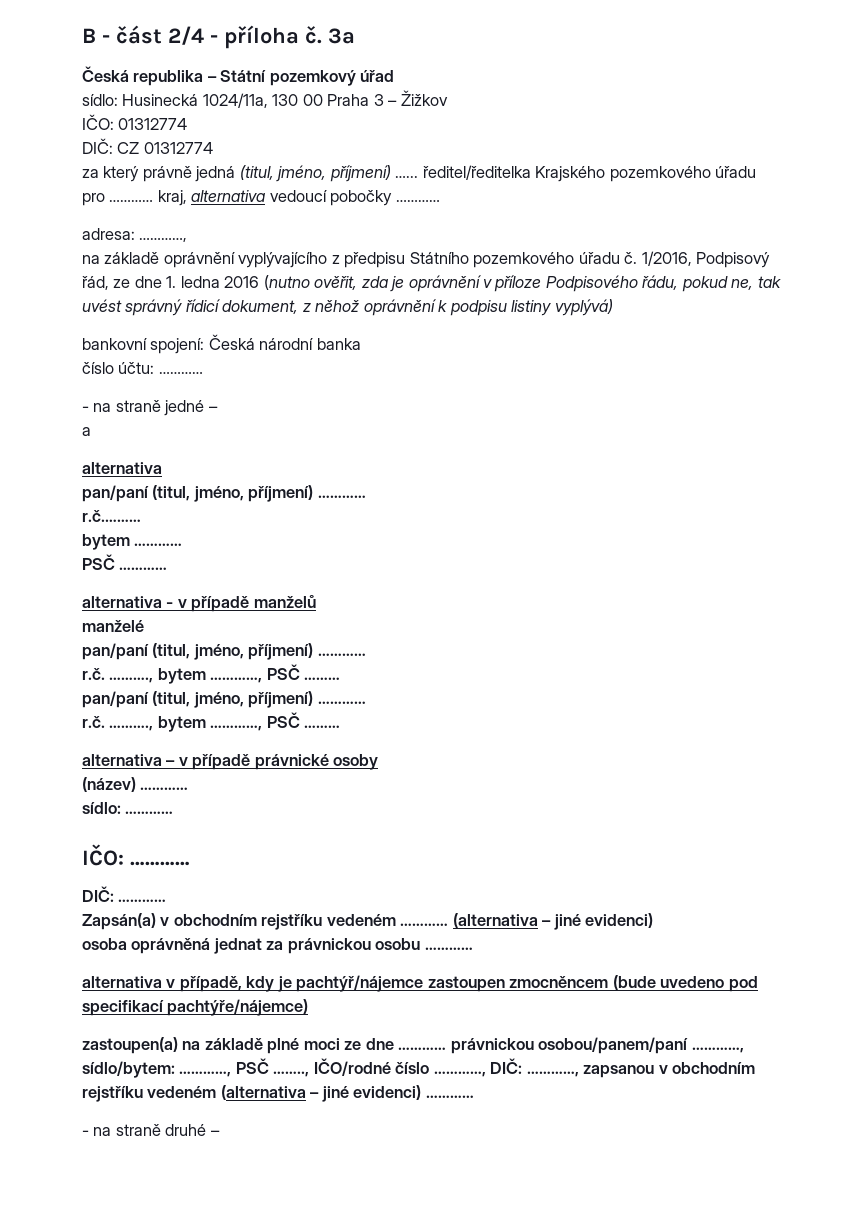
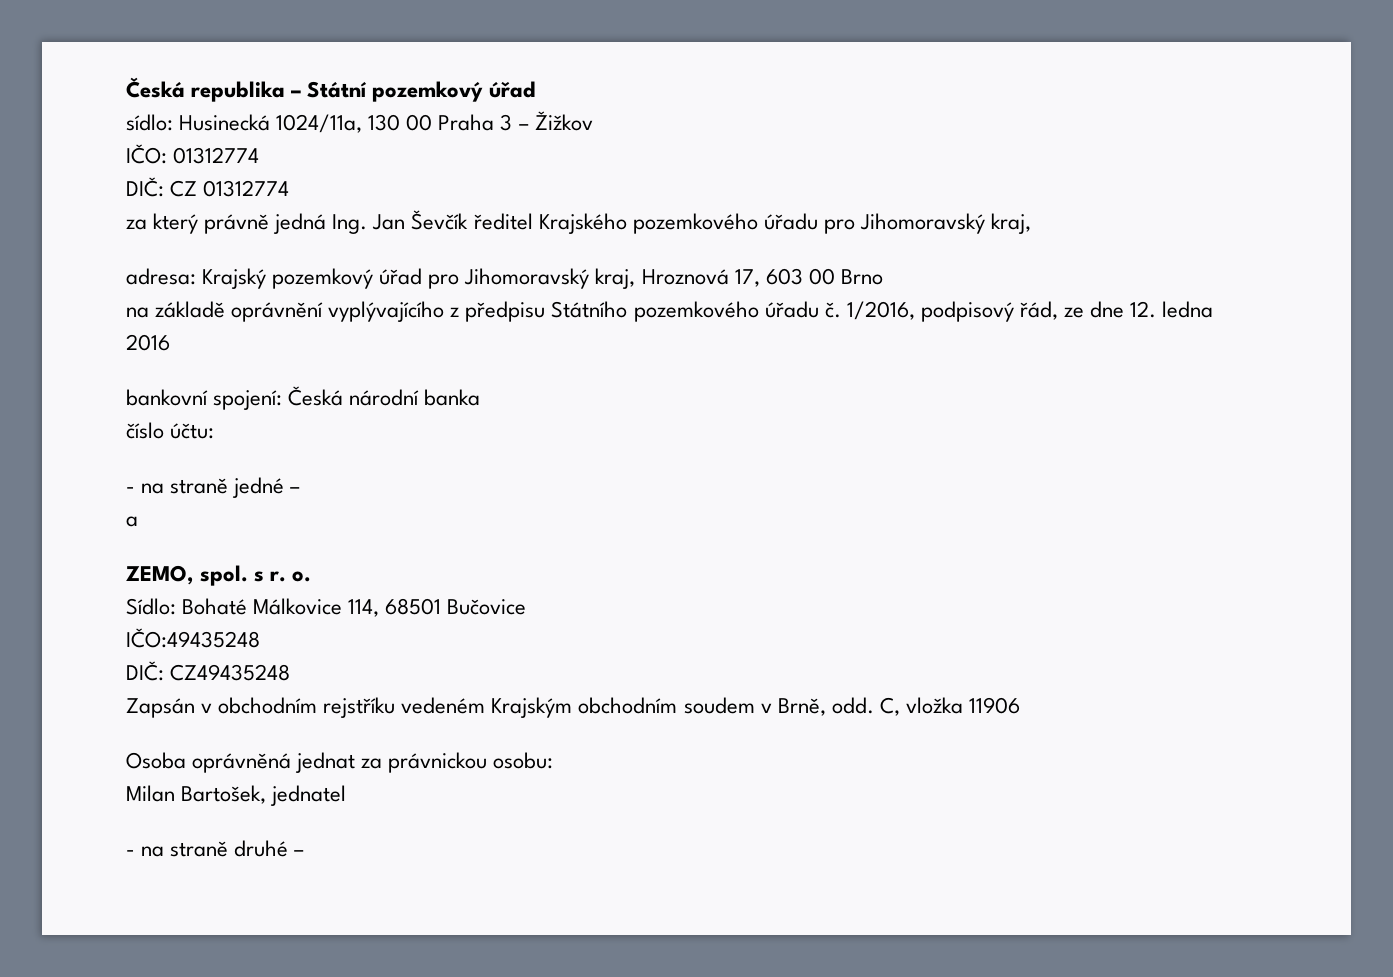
[82,25,355,49] B - část 2/4 - příloha č. 3a // -> (126, 87) none
[239,165,531,182] (titul, jméno, příjmení) …... ředitel/ředitelka -> [332,210,533,234] Ing. Jan Ševčík ředitel
[109,190,440,206] [82,228,188,242] ………… kraj, alternativa vedoucí pobočky ………… // adresa: …………, -> [859,213,1031,234] [126,268,883,289] Jihomoravský kraj, // adresa: Krajský pozemkový úřad pro Jihomoravský kraj, Hroznová 17, 603 00 Brno
[696,252,771,268] Podpisový -> [920,301,1014,322] podpisový
[166,276,177,288] 1. -> [1130,301,1157,318] 12.
[263,275,781,292] [82,299,613,316] (nutno ověřit, zda je oprávnění v příloze Podpisového řádu, pokud ne, tak uvést správný řídicí dokument, z něhož oprávnění k podpisu listiny vyplývá) -> (170, 342) none
[158,372,203,374] ………… -> (215, 431) none
[82,462,162,474] [82,485,366,502] [82,510,141,522] [82,534,183,550] [82,554,168,570] [82,594,316,612] [82,620,144,632] [82,643,366,660] [82,664,341,684] [82,691,366,708] [82,712,341,732] [82,754,379,770] [82,777,189,792] [82,802,174,814] [82,844,190,866] [82,886,167,902] [82,913,654,930] [82,938,473,954] [82,975,758,992] [82,999,309,1016] [82,1037,744,1054] [82,1058,756,1078] [82,1085,474,1102] alternativa // pan/paní (titul, jméno, příjmení) ………… // r.č.……… // bytem ………… // PSČ ………… // alternativa - v případě manželů // manželé // pan/paní (titul, jméno, příjmení) ………… // r.č. ………., bytem …………, PSČ ……… // pan/paní (titul, jméno, příjmení) ………… // r.č. ………., bytem …………, PSČ ……… // alternativa – v případě právnické osoby // (název) ………… // sídlo: ………… // IČO: ………… // DIČ: ………… // Zapsán(a) v obchodním rejstříku vedeném ………… (alternativa – jiné evidenci) // osoba oprávněná jednat za právnickou osobu ………… // alternativa v případě, kdy je pachtýř/nájemce zastoupen zmocněncem (bude uvedeno pod specifikací pachtýře/nájemce) // zastoupen(a) na základě plné moci ze dne ………… právnickou osobou/panem/paní …………, sídlo/bytem: …………, PSČ …….., IČO/rodné číslo …………, DIČ: …………, zapsanou v obchodním rejstříku vedeném (alternativa – jiné evidenci) ………… -> [126,565,312,586] [126,598,527,617] [126,628,260,648] [126,661,291,681] [126,697,1020,718] [126,752,554,773] [126,785,347,806] ZEMO, spol. s r. o. // Sídlo: Bohaté Málkovice 114, 68501 Bučovice // IČO:49435248 // DIČ: CZ49435248 // Zapsán v obchodním rejstříku vedeném Krajským obchodním soudem v Brně, odd. C, vložka 11906 // Osoba oprávněná jednat za právnickou osobu: // Milan Bartošek, jednatel

